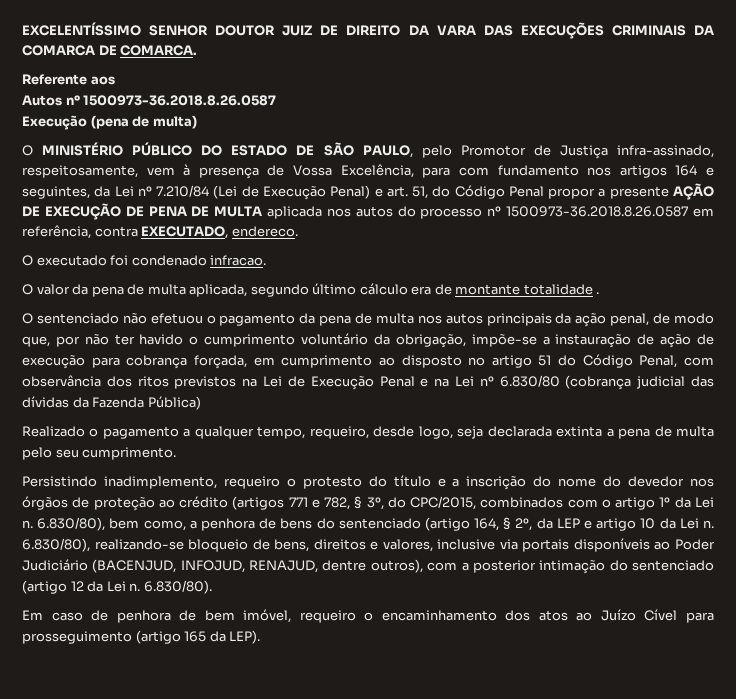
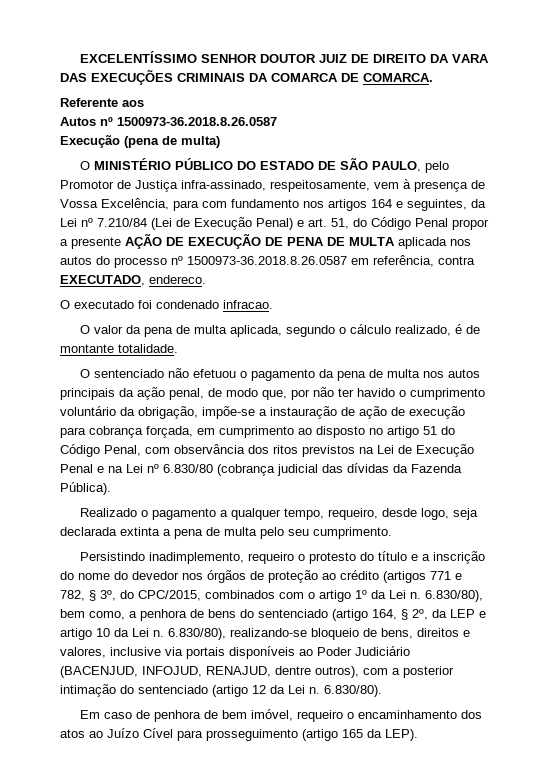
[312,283,600,295] último cálculo era de montante totalidade . -> [338,324,480,336] [60,344,178,353] o cálculo realizado, é de montante totalidade.
[147,396,201,410] Pública) -> [60,482,111,495] Pública).

